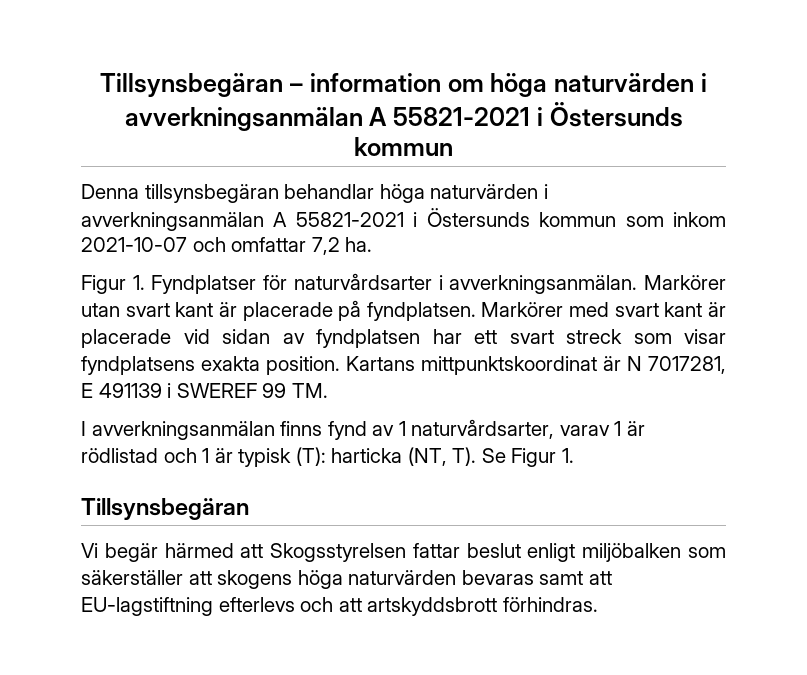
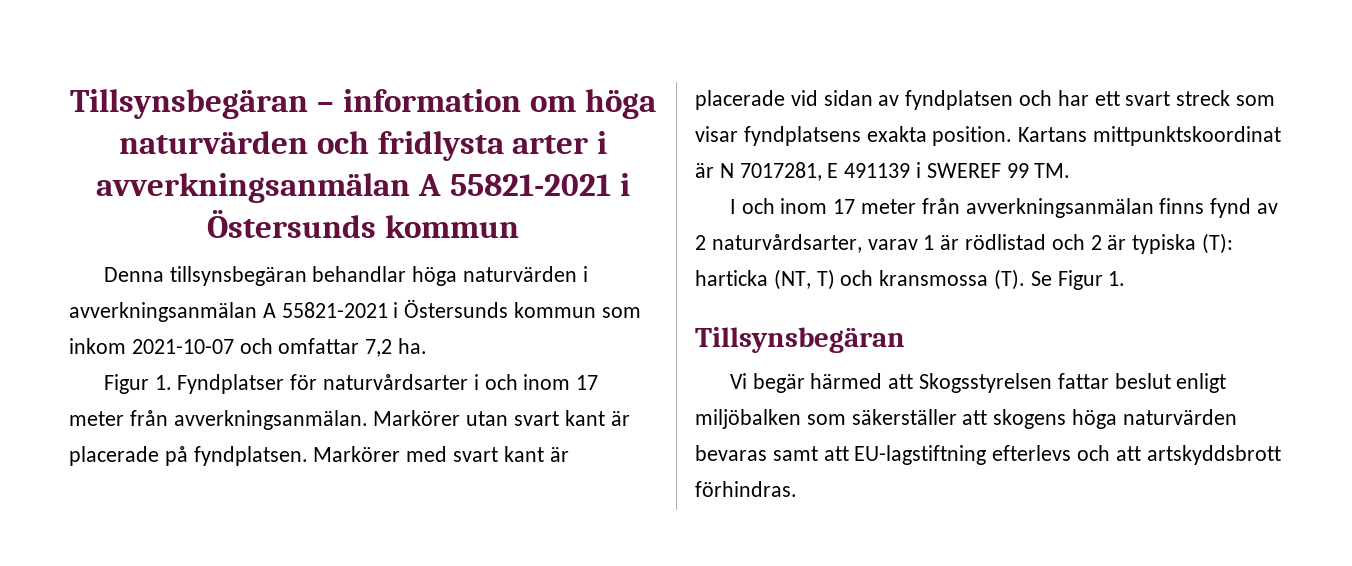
(694, 82) none -> [316,131,589,161] och fridlysta arter
(443, 282) none -> [484,374,599,390] [69,410,168,426] och inom 17 meter från
(420, 338) none -> [1019,90,1053,106] och
(86, 428) none -> [741,198,960,214] och inom 17 meter från
[398,421,406,436] 1 -> [695,235,706,250] 2
[202,447,477,467] 1 är typisk (T): harticka (NT, T). -> [1090,233,1234,254] [695,269,1026,290] 2 är typiska (T): harticka (NT, T) och kransmossa (T).

